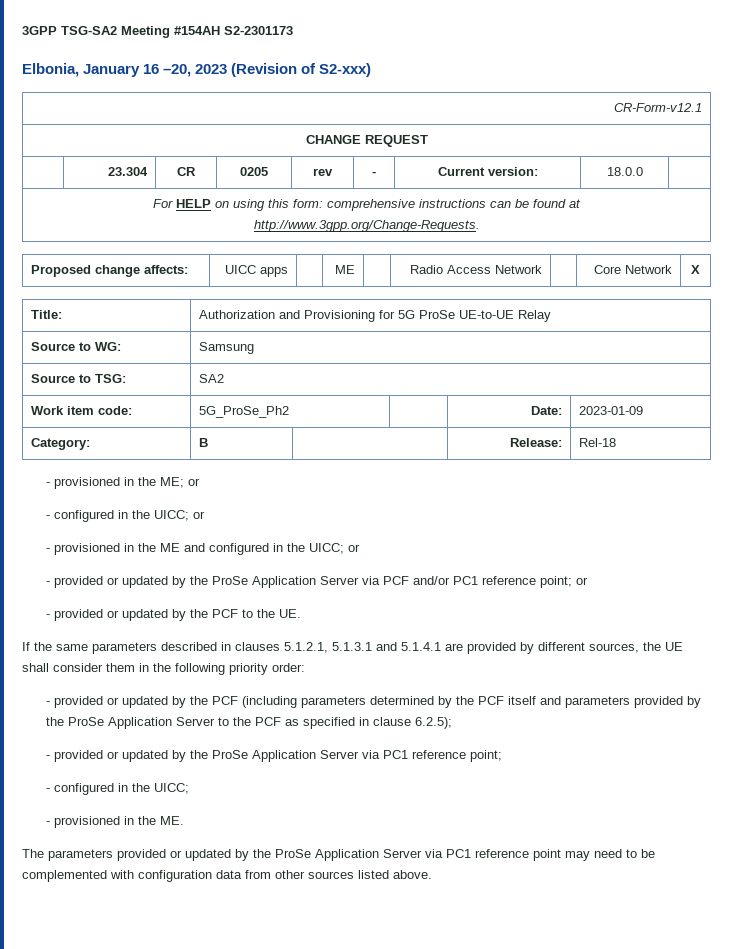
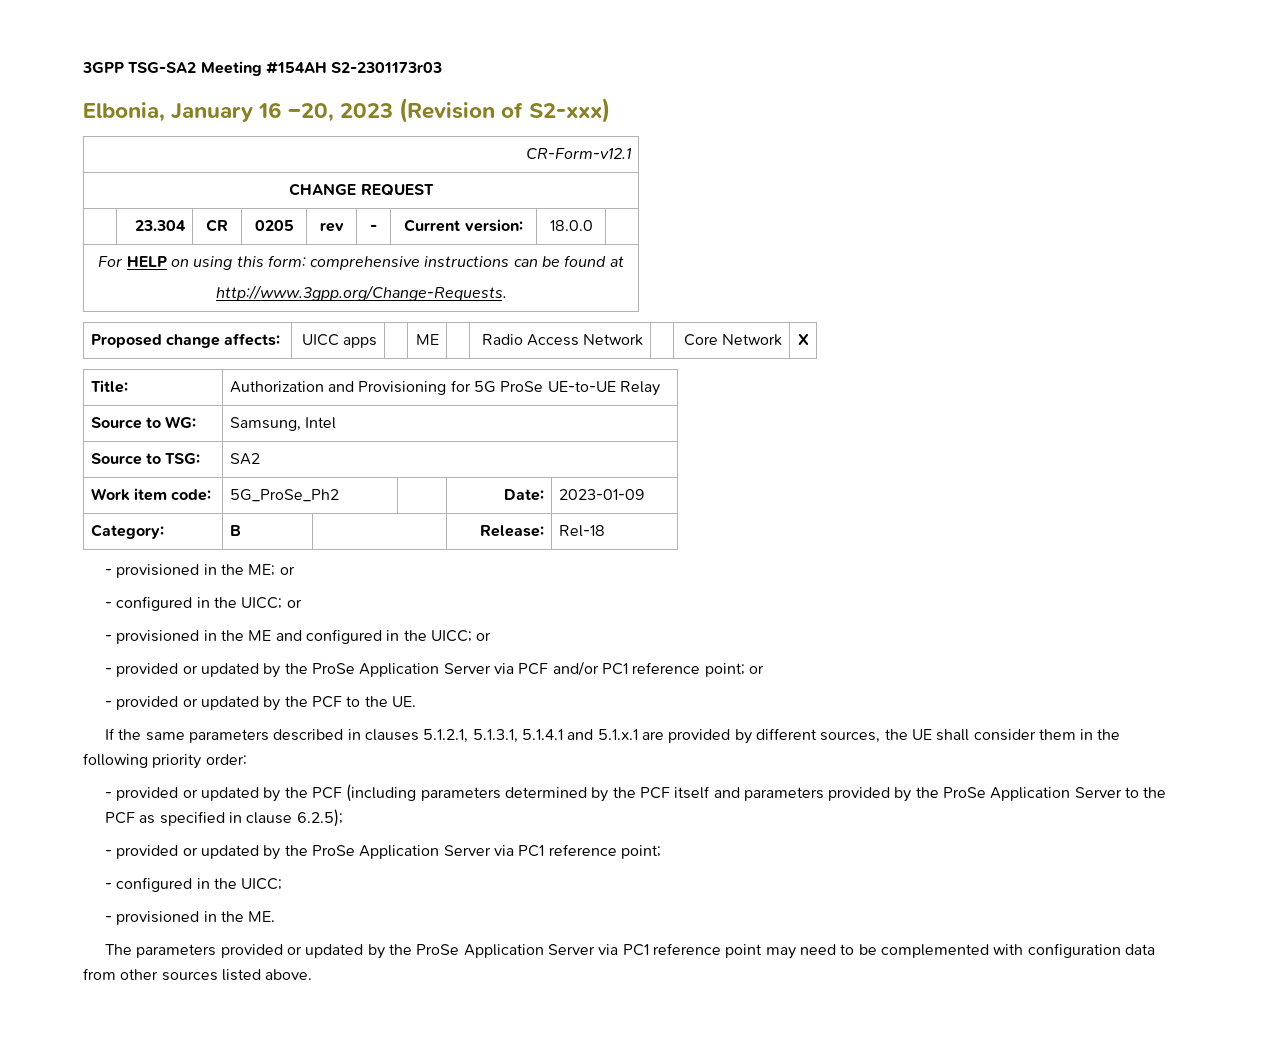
[224,26,293,35] S2-2301173 -> [331,62,443,73] S2-2301173r03
[199,342,255,354] Samsung -> [229,417,336,431] Samsung, Intel
[332,642,441,651] 5.1.3.1 and 5.1.4.1 -> [472,729,638,743] 5.1.3.1, 5.1.4.1 and 5.1.x.1

